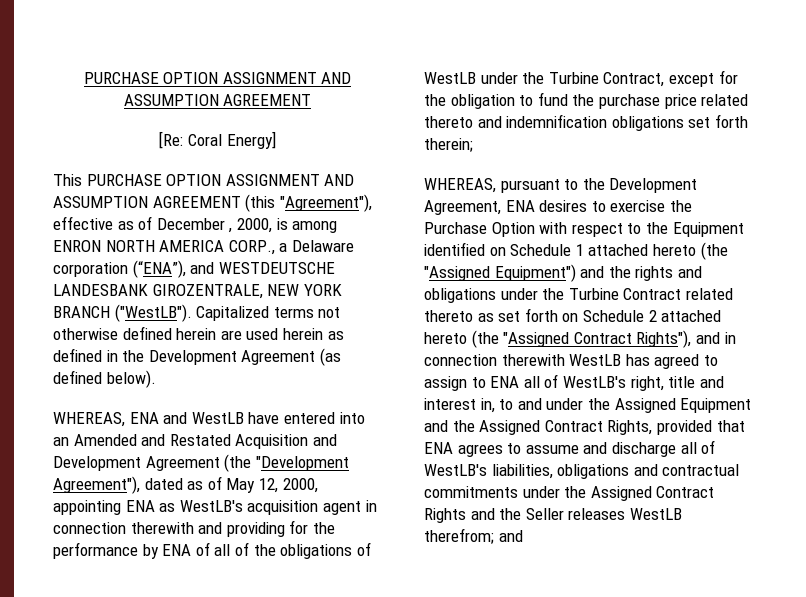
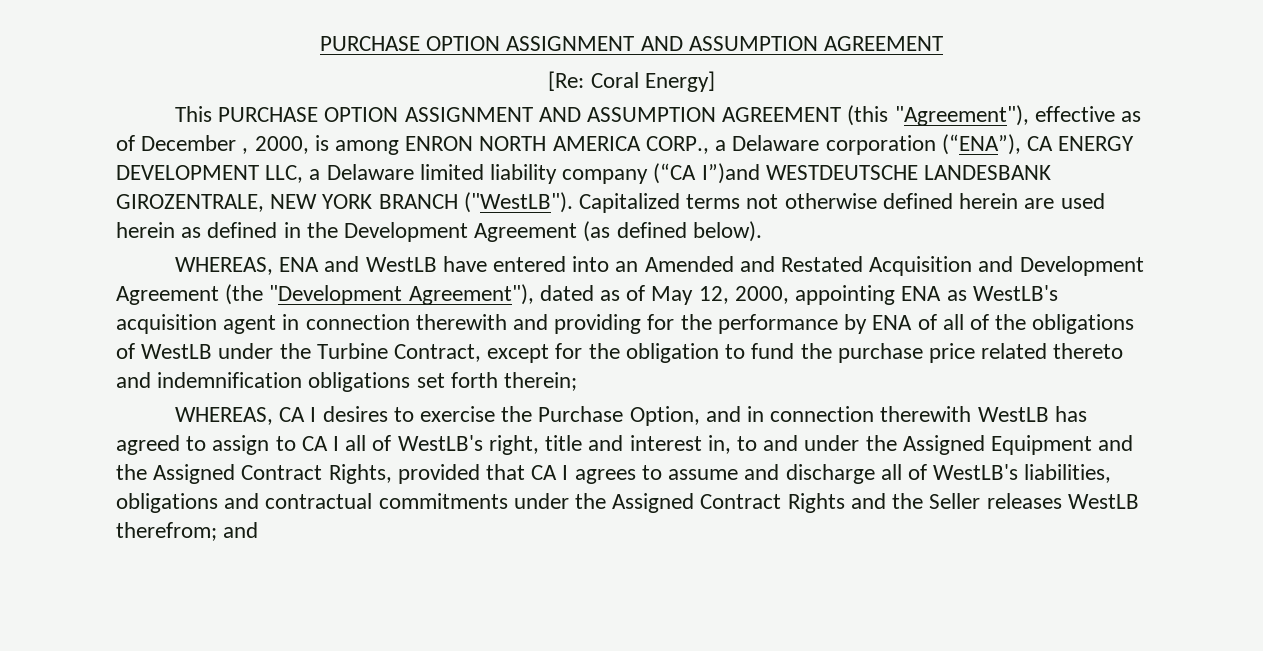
[190,262,215,274] and -> [1026,136,1135,151] [116,163,760,184] CA ENERGY DEVELOPMENT LLC, a Delaware limited liability company (“CA I”)and
[500,178,698,193] [424,200,535,215] pursuant to the Development Agreement, ENA -> [279,407,317,422] CA I
[491,222,744,237] [424,242,728,260] [424,264,702,282] [424,288,733,303] [424,308,722,322] [424,330,692,348] Option with respect to the Equipment identified on Schedule 1 attached hereto (the "Assigned Equipment") and the rights and obligations under the Turbine Contract related thereto as set forth on Schedule 2 attached hereto (the "Assigned Contract Rights"), -> [629,406,700,426] Option,
[490,376,520,388] ENA -> [301,436,340,451] CA I
[424,442,453,454] ENA -> [531,465,569,480] CA I

